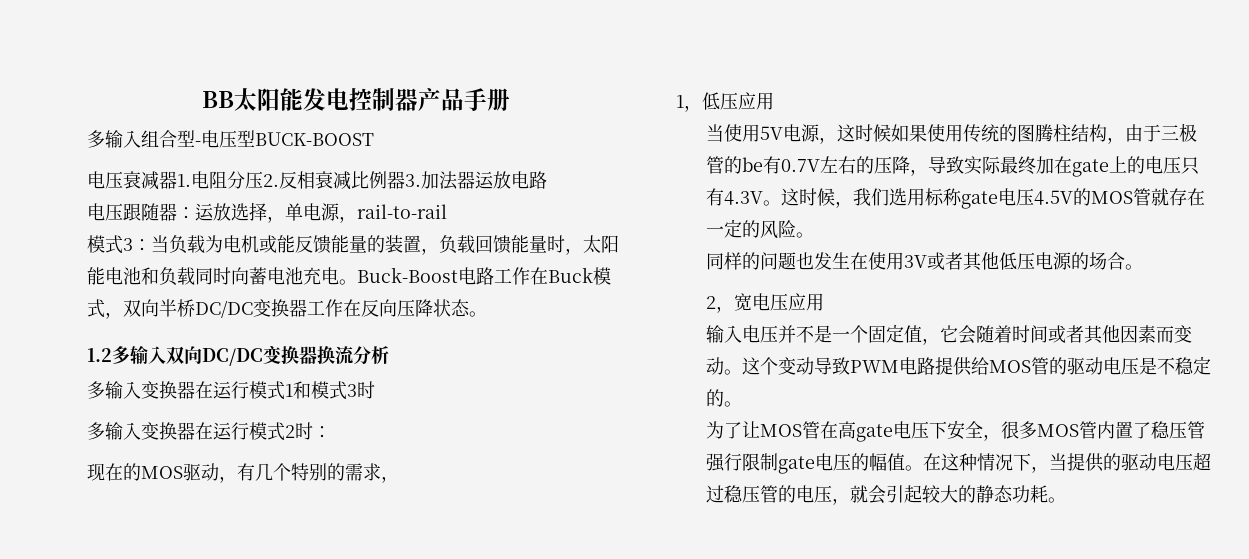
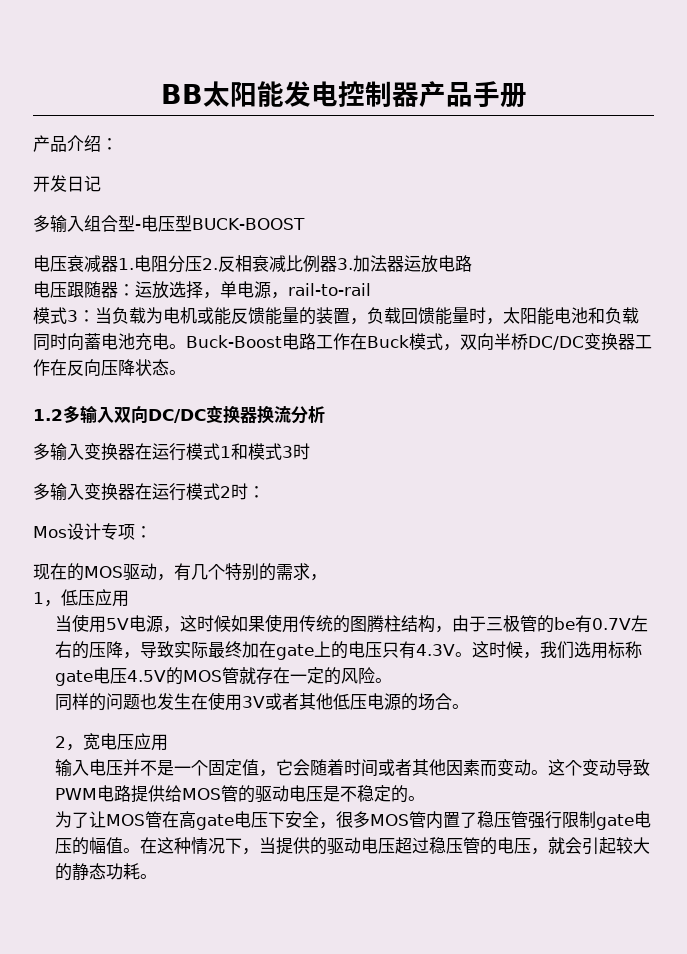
(510, 99) none -> [33,135,118,152] [33,175,101,192] // 产品介绍： // 开发日记
(331, 432) none -> [33,523,152,540] // Mos设计专项：

